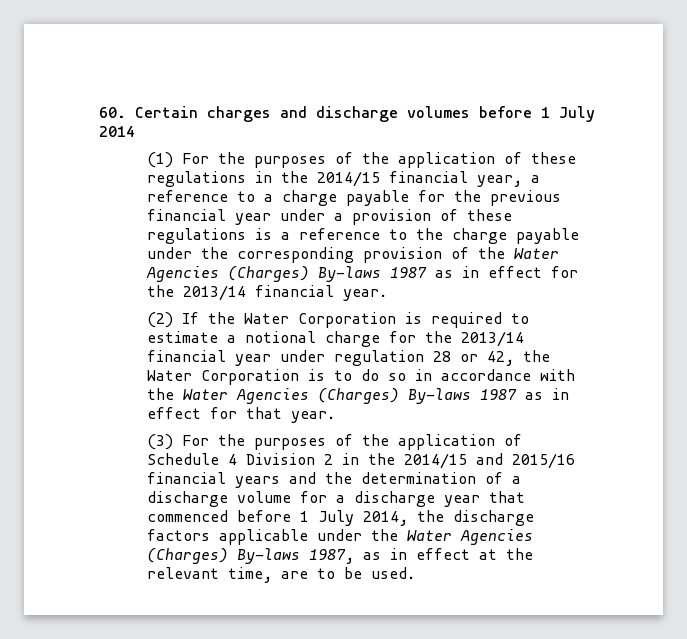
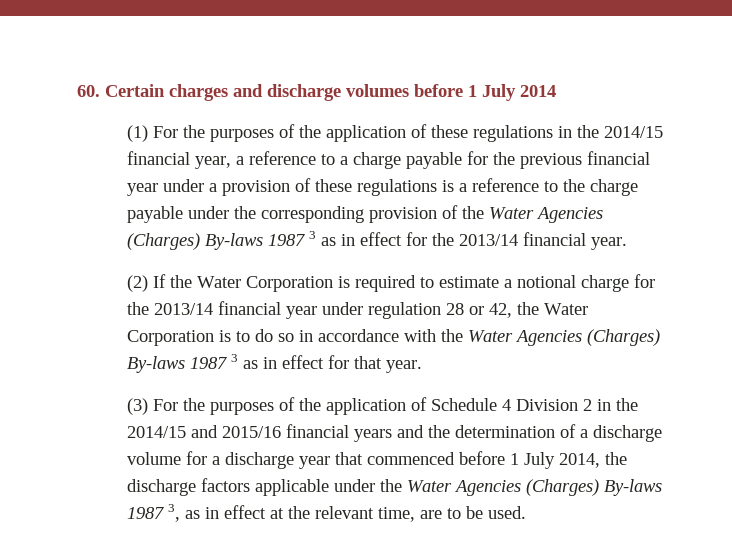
(427, 272) none -> [309,231,317,239] 3
(517, 394) none -> [231,354,239,362] 3
[308,549,354,564] 1987, -> [127,504,181,522] 1987 3,

